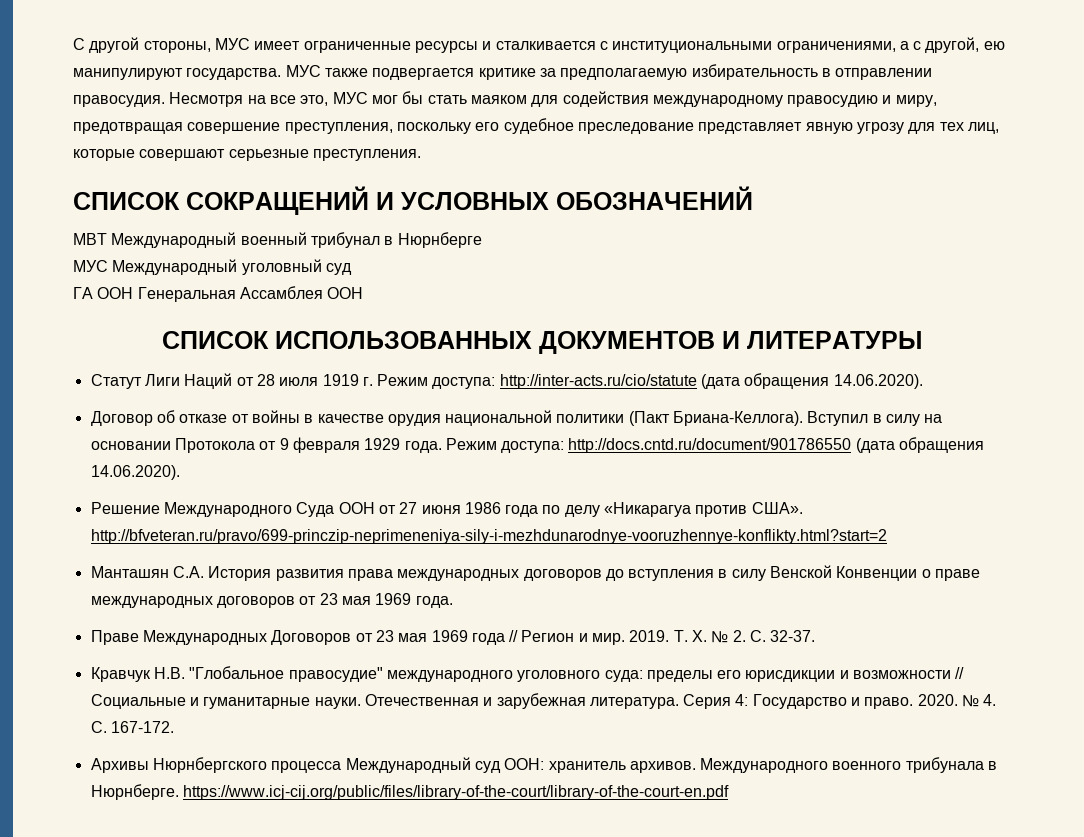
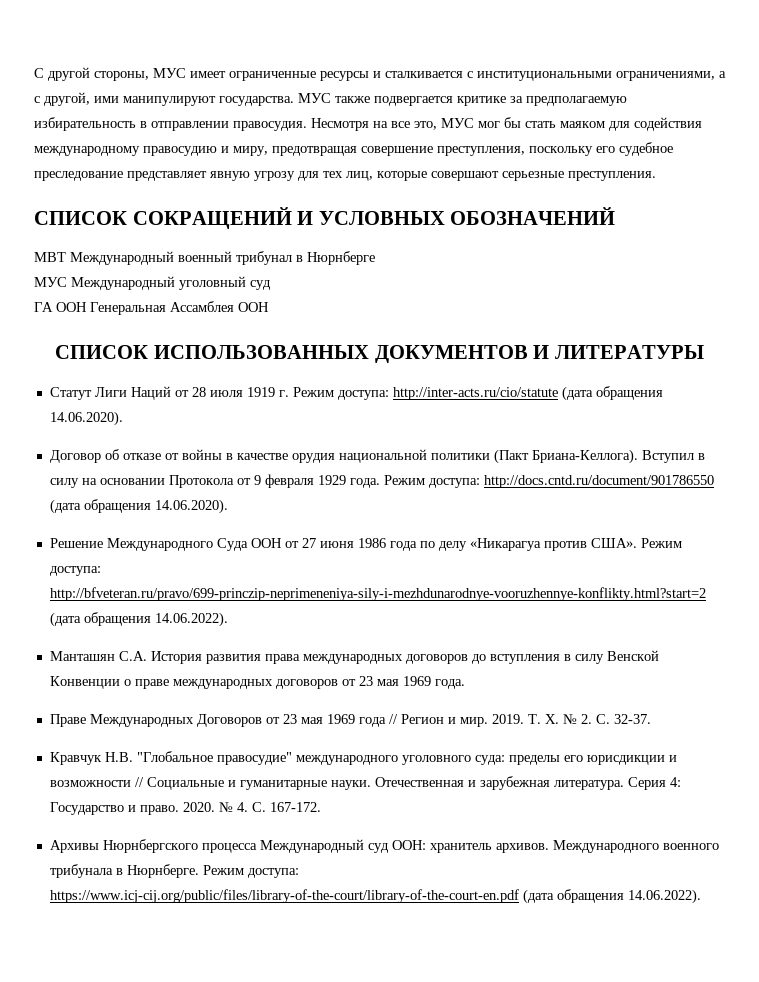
[983,41,1005,50] ею -> [94,96,119,103] ими
(803, 508) none -> [640,538,682,548] [49,566,101,576] Режим доступа:
(887, 536) none -> [49,612,228,627] (дата обращения 14.06.2022).
[182,785,729,800] https://www.icj-cij.org/public/files/library-of-the-court/library-of-the-court-en.pdf -> [202,865,299,878] [49,889,701,904] Режим доступа: https://www.icj-cij.org/public/files/library-of-the-court/library-of-the-court-en.pdf (дата обращения 14.06.2022).

